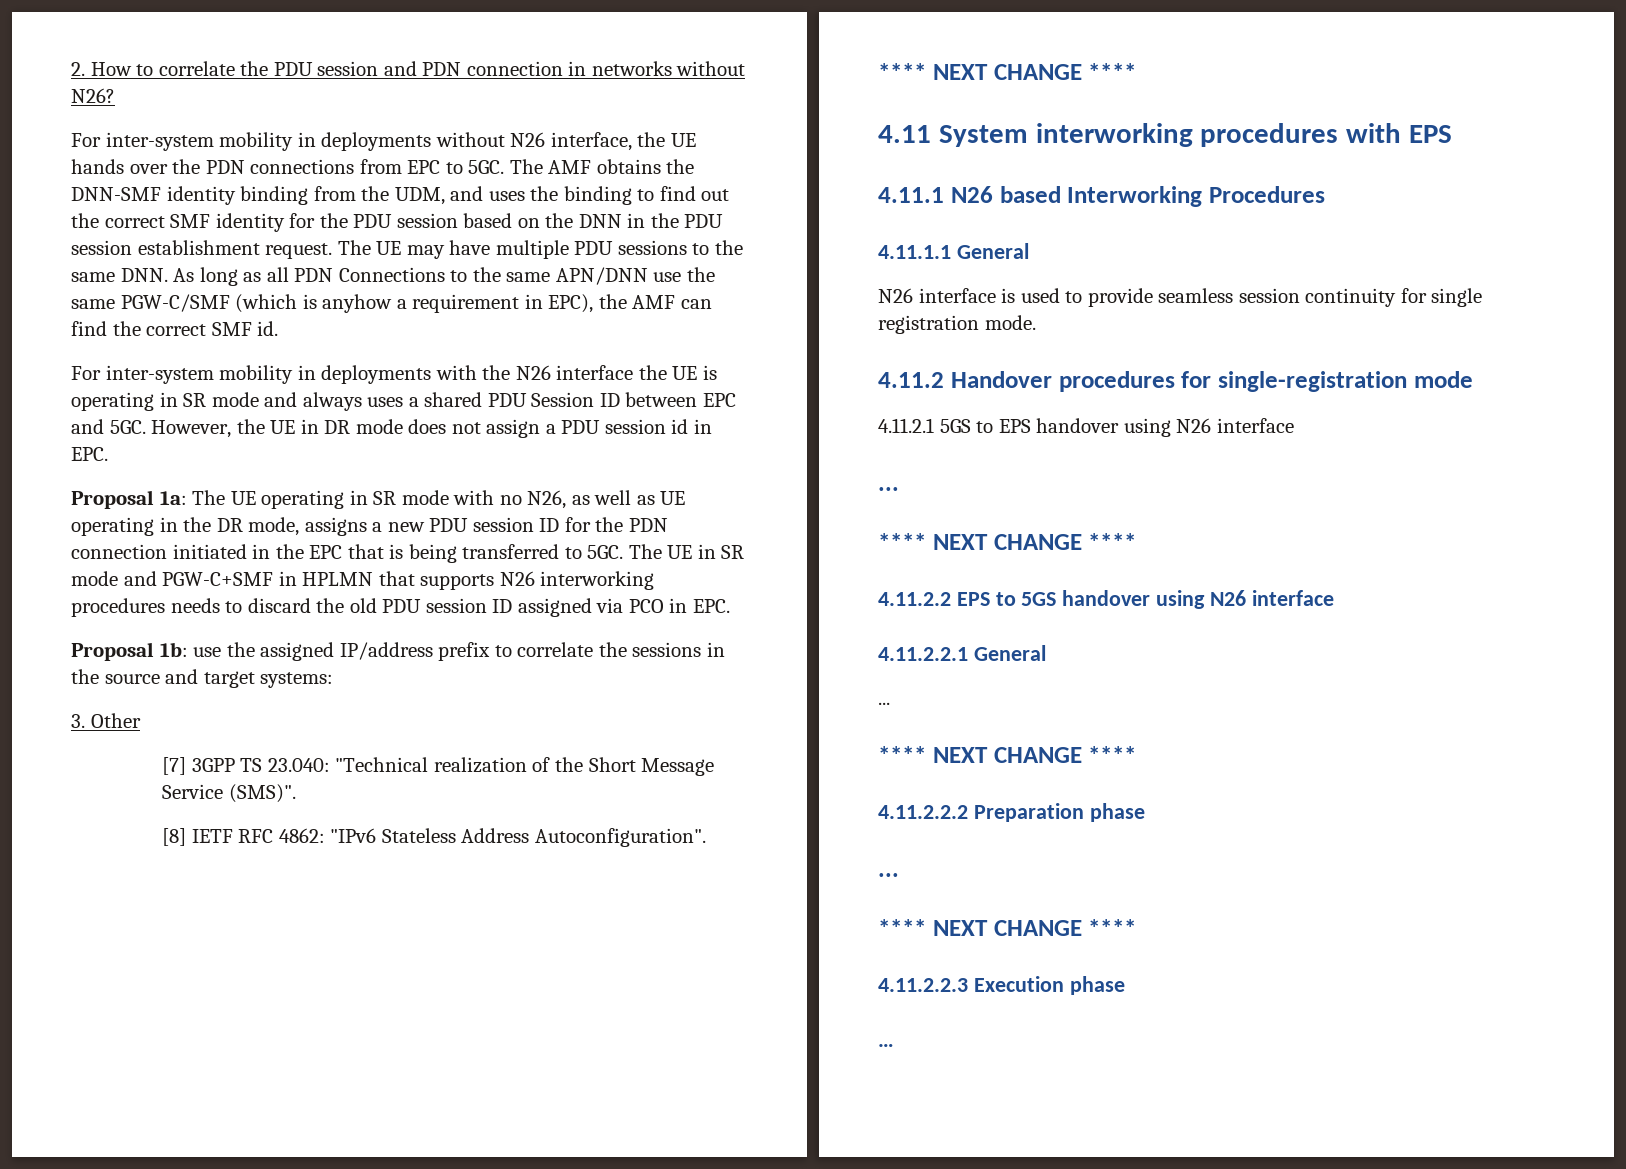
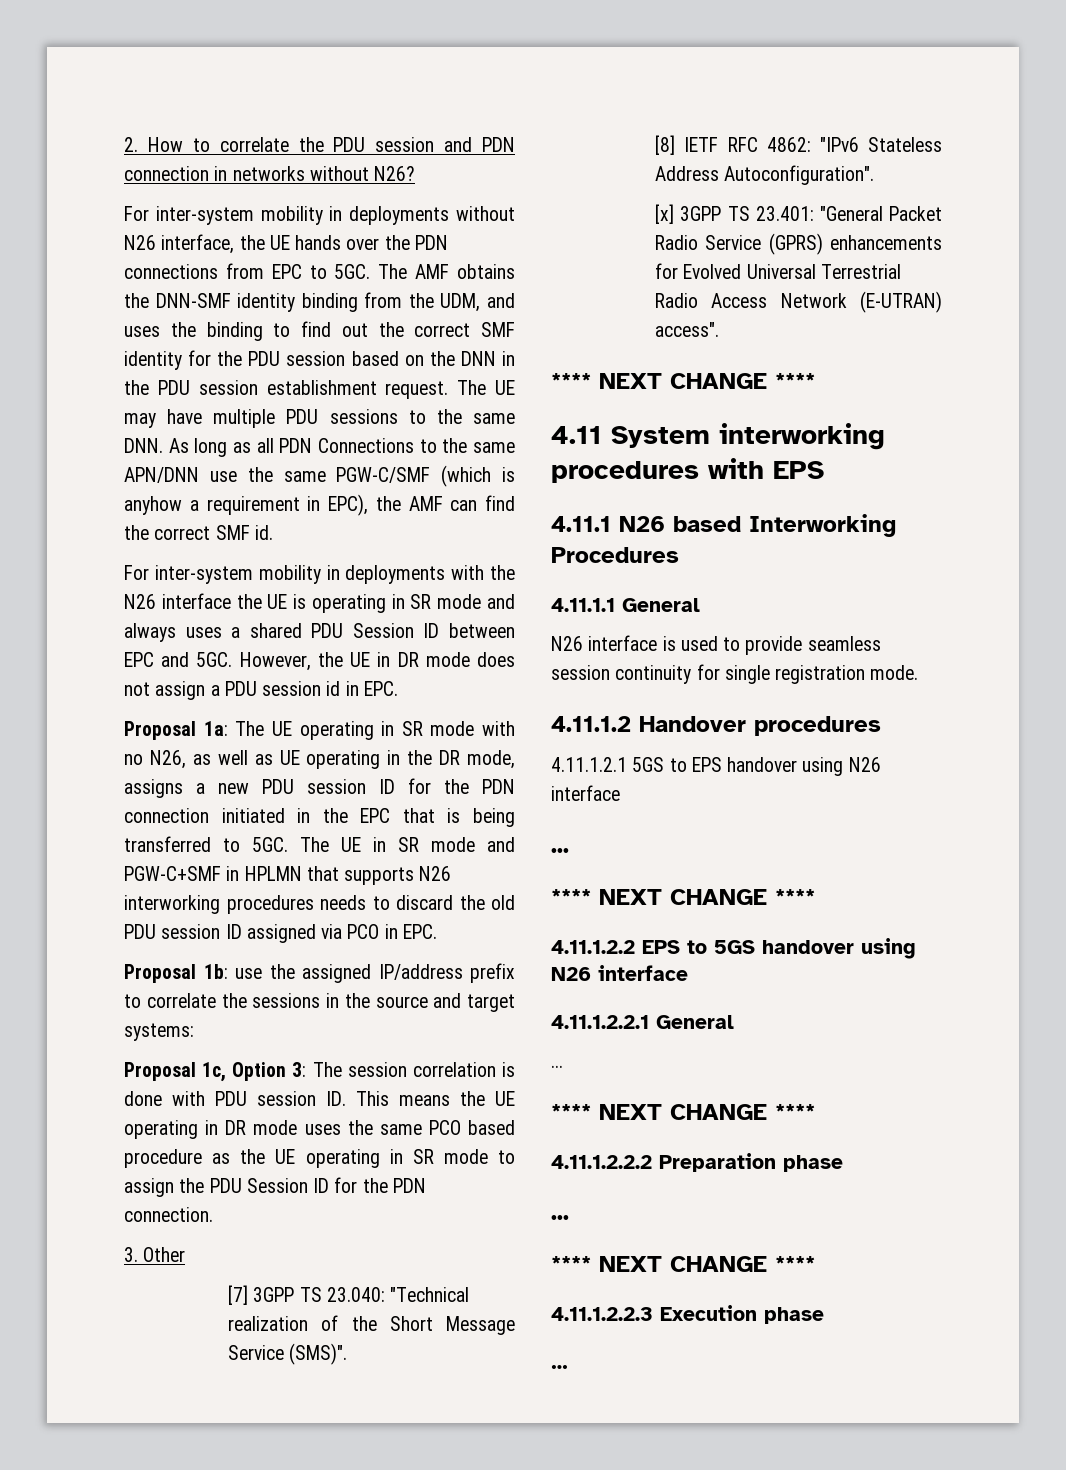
(334, 680) none -> [124,1062,515,1082] [124,1091,515,1106] [124,1120,515,1139] [124,1149,515,1168] [124,1177,426,1197] [124,1207,213,1222] // Proposal 1c, Option 3: The session correlation is done with PDU session ID. This means the UE operating in DR mode uses the same PCO based procedure as the UE operating in SR mode to assign the PDU Session ID for the PDN connection.
(706, 837) none -> [655,204,942,224] [655,233,942,255] [655,263,901,279] [655,291,942,313] [655,322,720,337] // [x] 3GPP TS 23.401: "General Packet Radio Service (GPRS) enhancements for Evolved Universal Terrestrial Radio Access Network (E-UTRAN) access".
[878,372,944,388] 4.11.2 -> [551,716,631,732] 4.11.1.2
[1181,371,1473,392] [878,418,934,433] for single-registration mode // 4.11.2.1 -> [551,757,627,772] // 4.11.1.2.1
[878,592,951,606] 4.11.2.2 -> [551,940,635,954] 4.11.1.2.2
[878,647,968,661] 4.11.2.2.1 -> [551,1015,649,1029] 4.11.1.2.2.1
[878,805,968,819] 4.11.2.2.2 -> [551,1155,652,1169] 4.11.1.2.2.2
[878,978,968,992] 4.11.2.2.3 -> [551,1307,653,1321] 4.11.1.2.2.3

